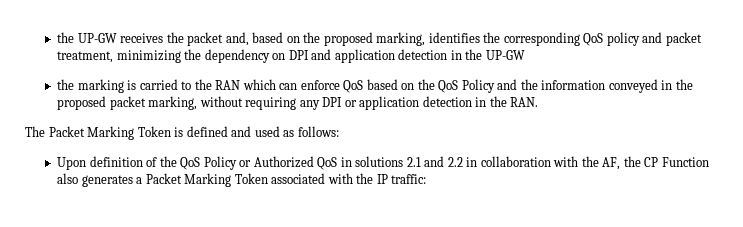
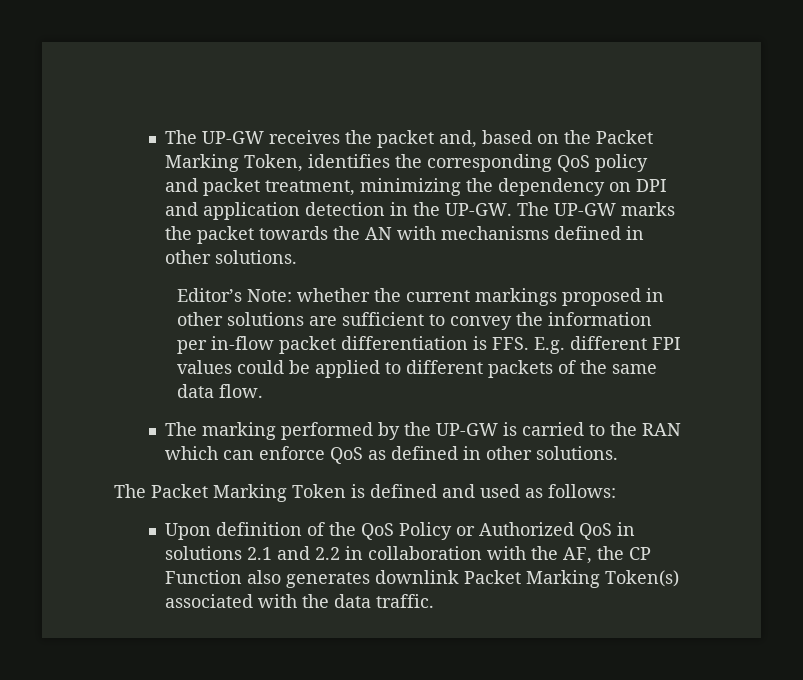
[57,32,75,43] the -> [165,130,198,144] The
[323,32,426,46] proposed marking, -> [596,130,654,144] [165,154,304,172] Packet Marking Token,
[485,50,525,60] [57,79,124,93] UP-GW // the marking -> [445,202,676,216] [165,226,645,244] [165,250,298,264] [176,288,664,306] [176,312,652,330] [176,336,681,354] [176,360,657,378] [176,384,263,398] [165,422,499,440] UP-GW. The UP-GW marks the packet towards the AN with mechanisms defined in other solutions. // Editor’s Note: whether the current markings proposed in other solutions are sufficient to convey the information per in-flow packet differentiation is FFS. E.g. different FPI values could be applied to different packets of the same data flow. // The marking performed by the UP-GW
[366,79,693,93] [57,96,539,110] based on the QoS Policy and the information conveyed in the proposed packet marking, without requiring any DPI or application detection in the RAN. -> [368,446,619,460] as defined in other solutions.
[136,173,268,187] a Packet Marking Token -> [375,570,680,588] downlink Packet Marking Token(s)
[376,174,427,184] IP traffic: -> [334,594,435,608] data traffic.

